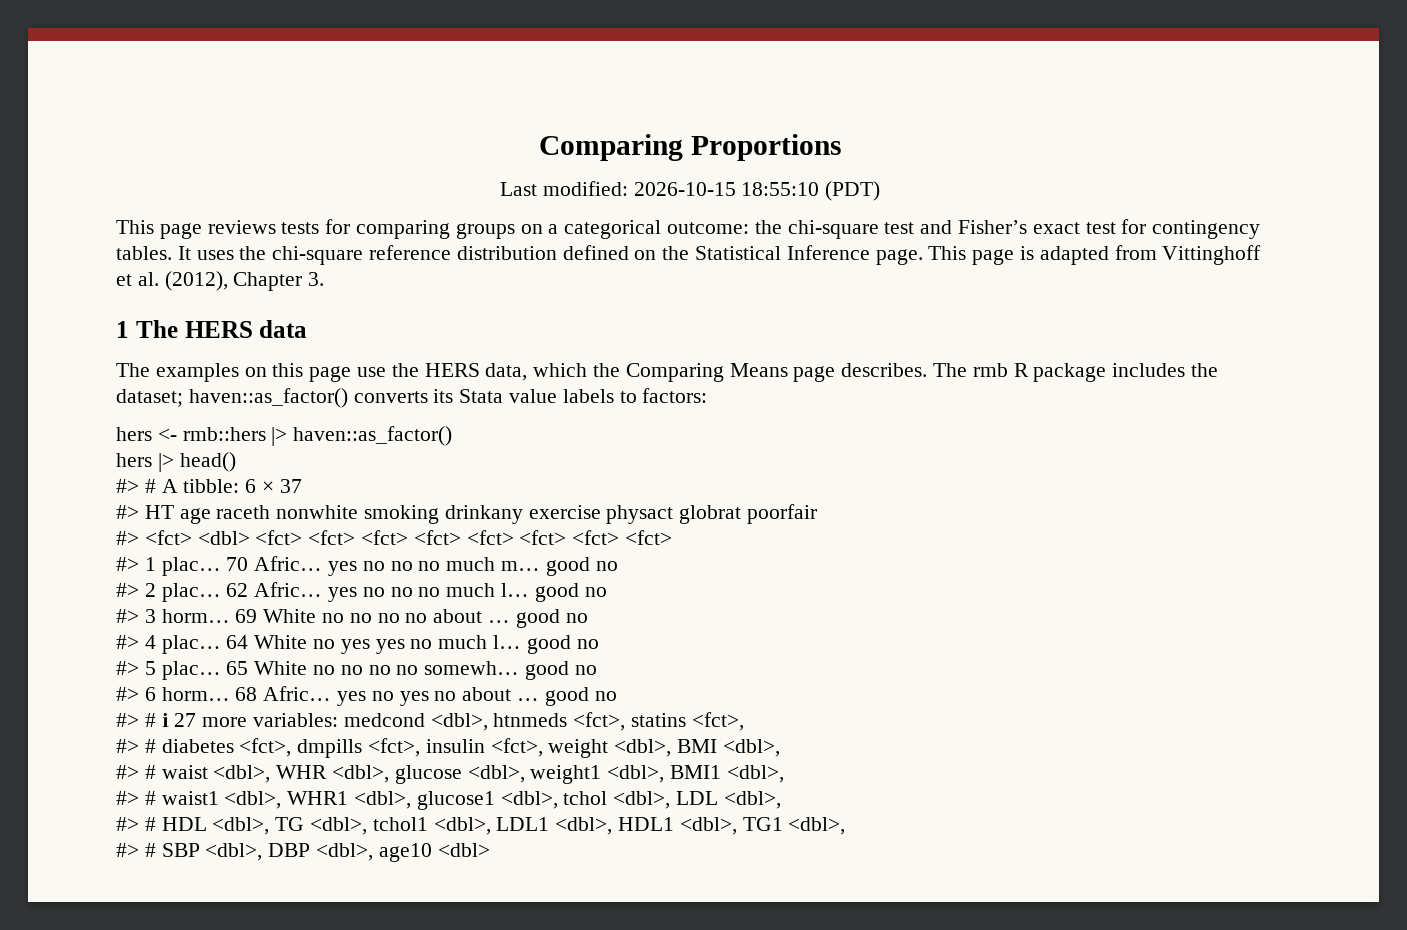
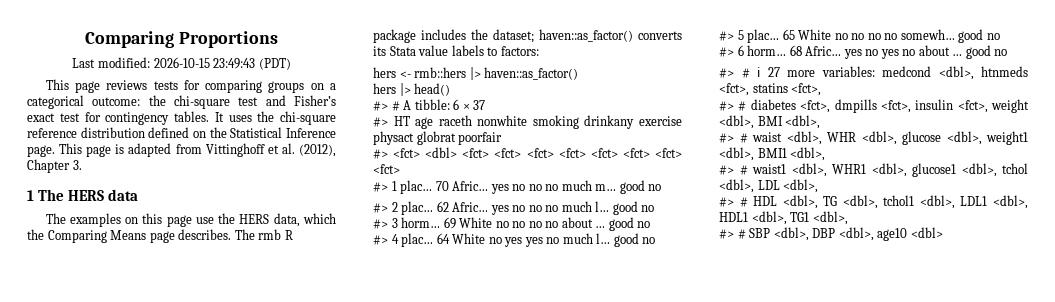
[741,182,820,196] 18:55:10 -> [213,58,256,69] 23:49:43

